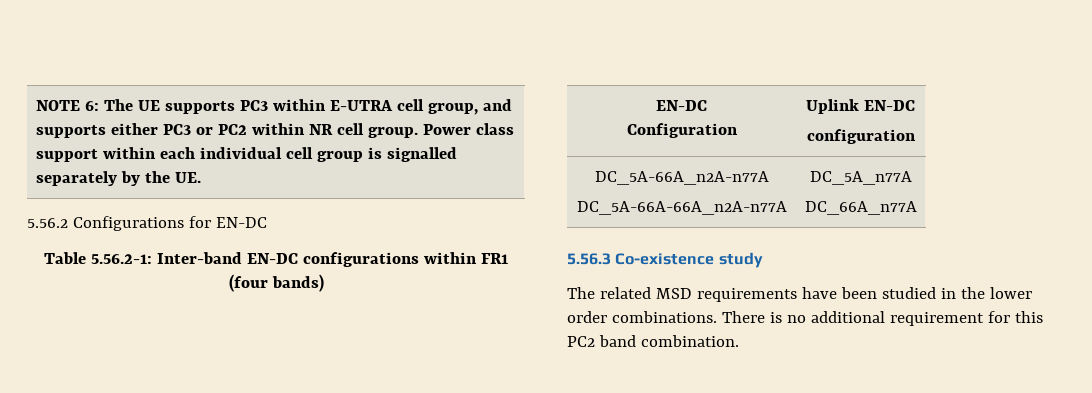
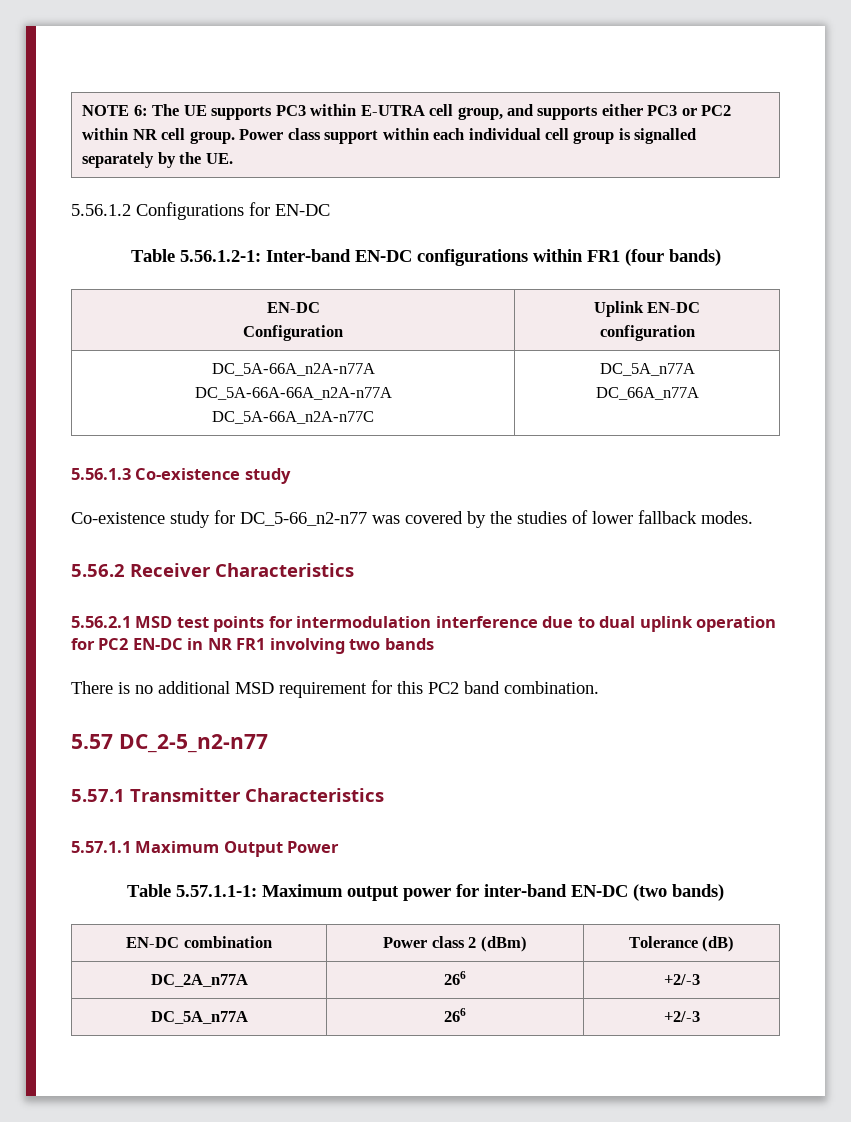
[27,218,68,228] 5.56.2 -> [71,204,131,216] 5.56.1.2
[91,254,153,264] 5.56.2-1: -> [179,250,261,262] 5.56.1.2-1:
(787, 208) none -> [212,411,374,424] // DC_5A-66A_n2A-n77C
[567,253,611,265] 5.56.3 -> [71,468,131,480] 5.56.1.3
[567,287,1032,302] [567,311,717,323] The related MSD requirements have been studied in the lower order combinations. -> [71,510,753,528] [71,563,354,577] [71,616,777,632] [71,638,434,654] Co-existence study for DC_5-66_n2-n77 was covered by the studies of lower fallback modes. // 5.56.2 Receiver Characteristics // 5.56.2.1 MSD test points for intermodulation interference due to dual uplink operation for PC2 EN-DC in NR FR1 involving two bands //
(885, 317) none -> [235,682,274,694] MSD
(739, 341) none -> [71,734,268,753] [71,788,384,802] [71,841,340,857] [127,884,724,901] [126,936,272,948] [383,936,527,952] [628,936,735,952] [150,974,248,987] [444,971,466,985] [663,974,700,985] [150,1011,248,1024] [444,1008,466,1022] [663,1011,700,1022] // 5.57 DC_2-5_n2-n77 // 5.57.1 Transmitter Characteristics // 5.57.1.1 Maximum Output Power // Table 5.57.1.1-1: Maximum output power for inter-band EN-DC (two bands) // EN-DC combination | Power class 2 (dBm) | Tolerance (dB) // DC_2A_n77A | 266 | +2/-3 // DC_5A_n77A | 266 | +2/-3

